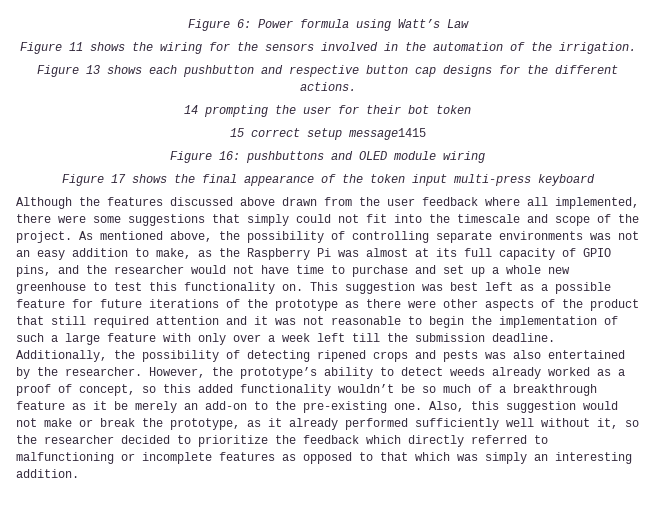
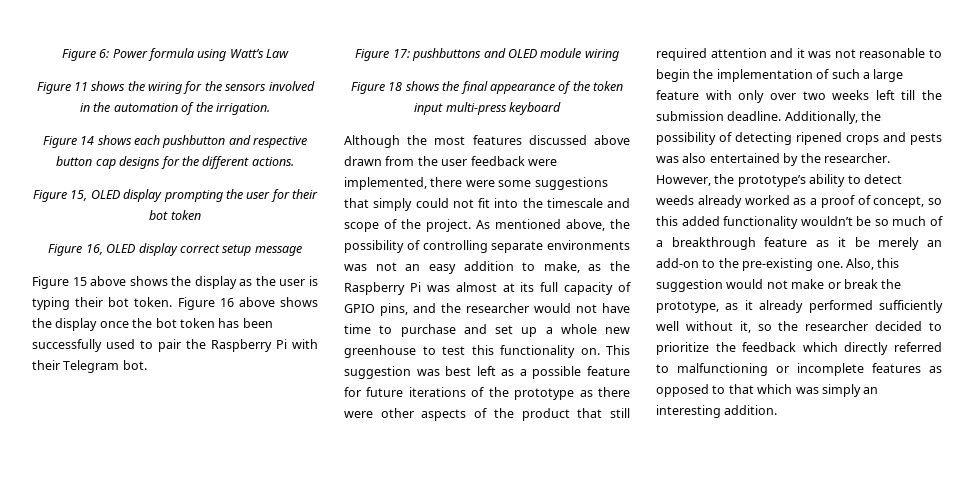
[86,65,100,74] 13 -> [80,136,95,145] 14
[184,105,198,114] 14 -> [33,189,163,202] Figure 15, OLED display
[229,128,244,137] 15 -> [48,243,178,256] Figure 16, OLED display
[348,128,426,140] [170,151,240,163] message1415 // Figure 16: -> [254,246,302,256] [32,276,318,289] [32,297,318,310] [32,318,273,331] [32,339,318,352] [32,360,147,373] [355,49,410,61] message // Figure 15 above shows the display as the user is typing their bot token. Figure 16 above shows the display once the bot token has been successfully used to pair the Raspberry Pi with their Telegram bot. // Figure 17:
[110,174,126,183] 17 -> [388,82,403,91] 18
(100, 201) none -> [434,136,466,145] most
[485,197,548,206] where all -> [527,159,557,166] were
[268,333,310,342] a week -> [802,90,870,100] two weeks

